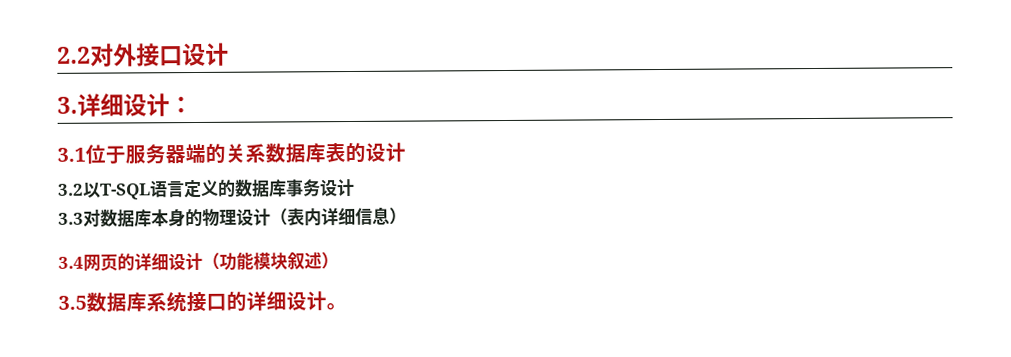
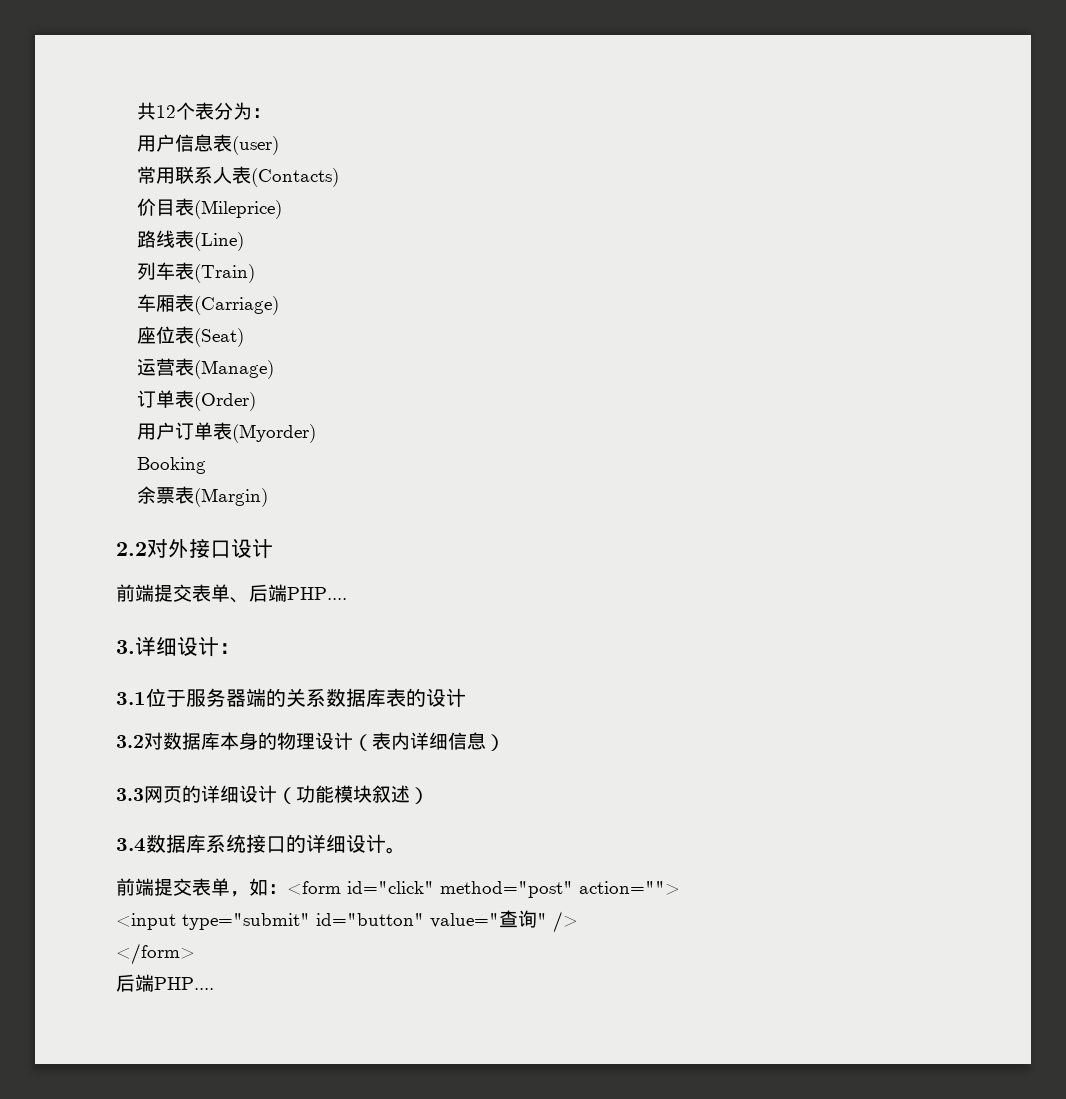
(57, 55) none -> [137,102,272,120] [137,134,280,155] [137,166,340,187] [137,198,283,219] [137,230,245,251] [137,262,256,283] [137,294,280,315] [137,326,245,347] [137,358,275,379] [137,390,257,411] [137,422,317,443] [137,457,207,474] [137,486,269,507] 共12个表分为： // 用户信息表(user) // 常用联系人表(Contacts) // 价目表(Mileprice) // 路线表(Line) // 列车表(Train) // 车厢表(Carriage) // 座位表(Seat) // 运营表(Manage) // 订单表(Order) // 用户订单表(Myorder) // Booking // 余票表(Margin) //
(229, 54) none -> [116,584,347,603] // 前端提交表单、后端PHP....
[83,178,355,200] [58,212,84,225] 以T-SQL语言定义的数据库事务设计 // 3.3 -> (144, 741) none
[58,256,84,269] 3.4 -> [116,788,144,801] 3.3
[58,295,87,310] 3.5 -> [116,838,146,852] 3.4
(347, 307) none -> [116,878,680,898] [116,910,578,933] [116,943,195,965] [116,974,214,992] // 前端提交表单，如：<form id="click" method="post" action=""> // <input type="submit" id="button" value="查询" /> // </form> // 后端PHP....

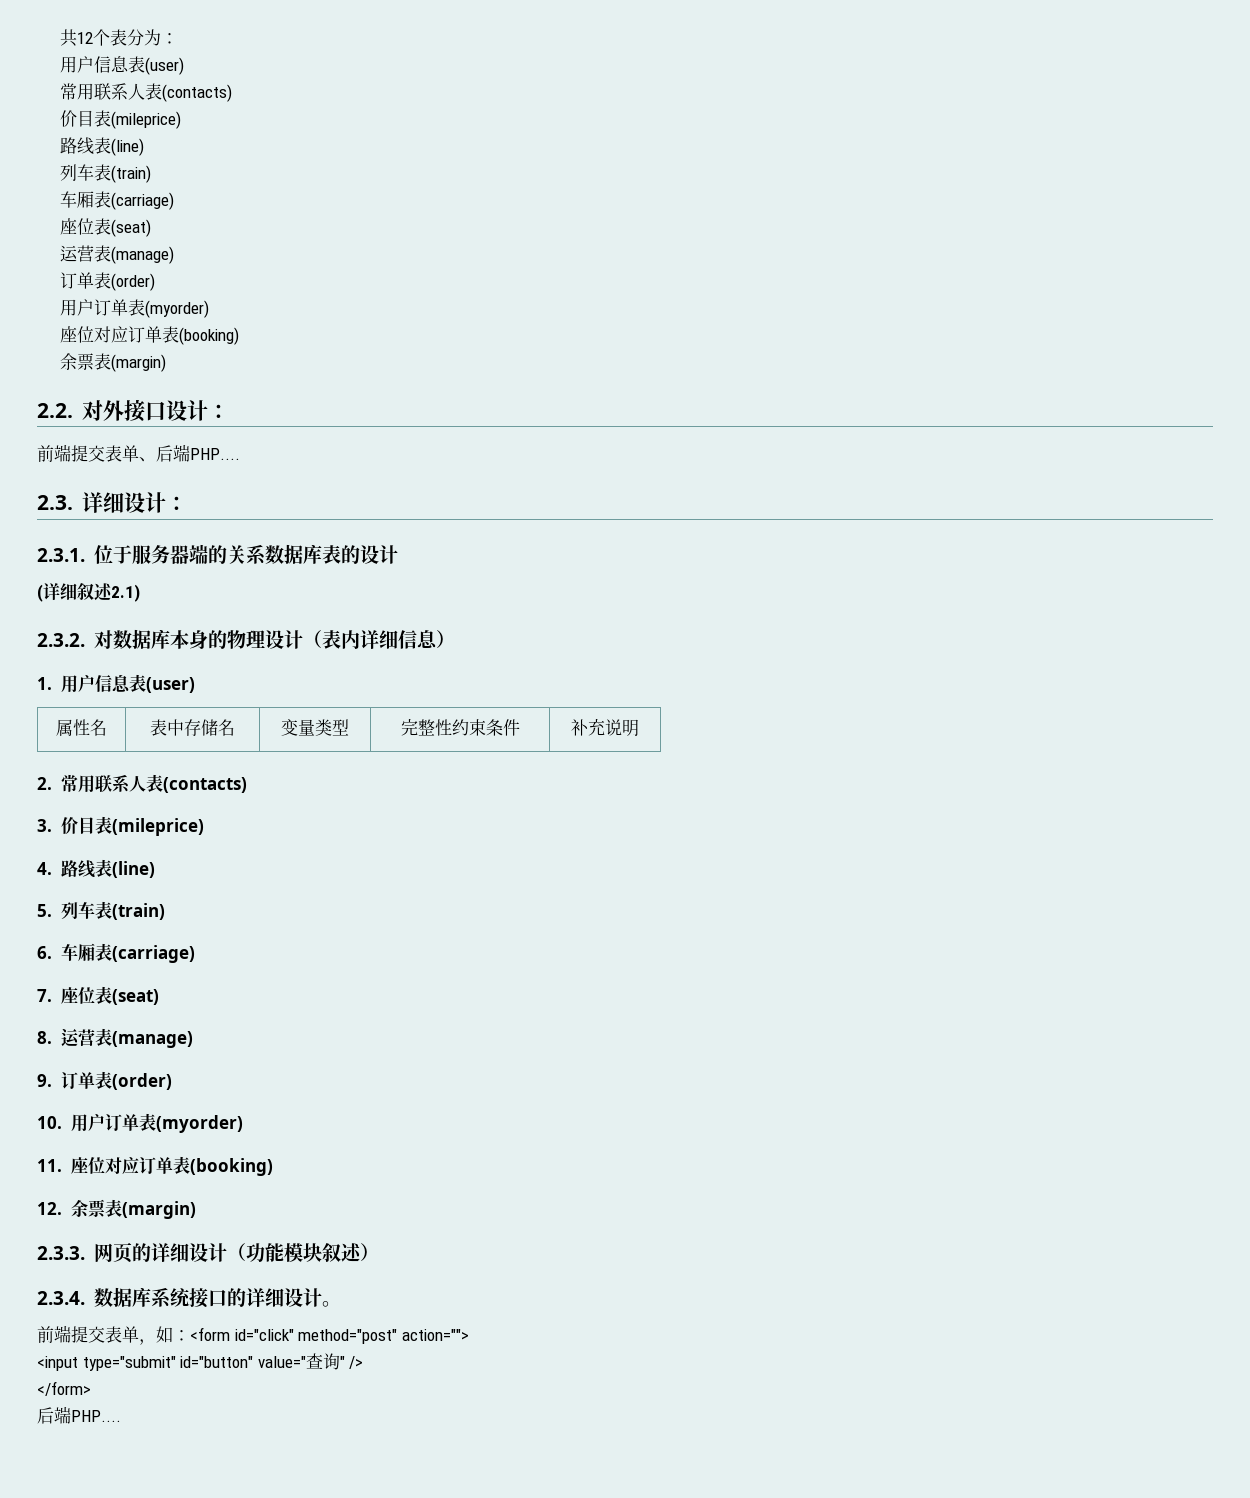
[251,168,340,187] [137,198,283,219] [137,230,245,251] [137,262,256,283] [137,294,280,315] [137,326,245,347] [137,358,275,379] [137,390,257,411] [137,422,317,443] [137,457,207,474] [137,486,269,507] [116,542,147,556] (Contacts) // 价目表(Mileprice) // 路线表(Line) // 列车表(Train) // 车厢表(Carriage) // 座位表(Seat) // 运营表(Manage) // 订单表(Order) // 用户订单表(Myorder) // Booking // 余票表(Margin) // 2.2 -> [162,84,233,102] [60,110,182,129] [60,137,145,156] [60,164,152,183] [60,191,175,210] [60,218,152,237] [60,245,175,264] [60,272,156,291] [60,299,210,318] [60,326,240,345] [60,353,167,372] [37,403,73,418] (contacts) // 价目表(mileprice) // 路线表(line) // 列车表(train) // 车厢表(carriage) // 座位表(seat) // 运营表(manage) // 订单表(order) // 用户订单表(myorder) // 座位对应订单表(booking) // 余票表(margin) // 2.2.
(273, 549) none -> [207,404,229,418] ：
[116,640,135,654] 3. -> [37,495,73,510] 2.3.
[116,692,146,705] 3.1 -> [37,548,85,562] 2.3.1.
[116,735,144,748] 3.2 -> [37,582,140,602] [37,633,85,647] (详细叙述2.1) // 2.3.2.
[116,788,144,801] 3.3 -> [37,674,195,693] [56,719,107,736] [150,719,235,736] [281,719,349,736] [400,719,520,736] [571,718,639,737] [37,774,247,793] [37,816,204,836] [37,859,155,878] [37,901,165,920] [37,943,195,963] [37,986,159,1005] [37,1028,193,1048] [37,1071,172,1090] [37,1113,243,1133] [37,1156,273,1176] [37,1199,196,1219] [37,1246,85,1260] 1.用户信息表(user) // 属性名 | 表中存储名 | 变量类型 | 完整性约束条件 | 补充说明 // 2.常用联系人表(contacts) // 3.价目表(mileprice) // 4.路线表(line) // 5.列车表(train) // 6.车厢表(carriage) // 7.座位表(seat) // 8.运营表(manage) // 9.订单表(order) // 10.用户订单表(myorder) // 11.座位对应订单表(booking) // 12.余票表(margin) // 2.3.3.
[116,838,146,852] 3.4 -> [37,1291,85,1305] 2.3.4.

